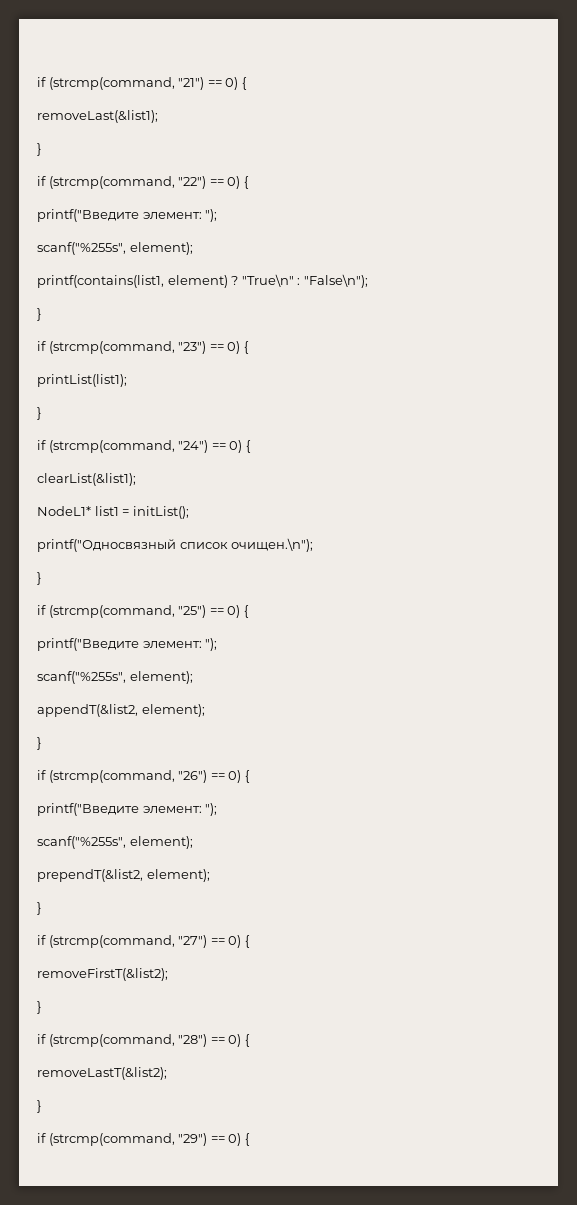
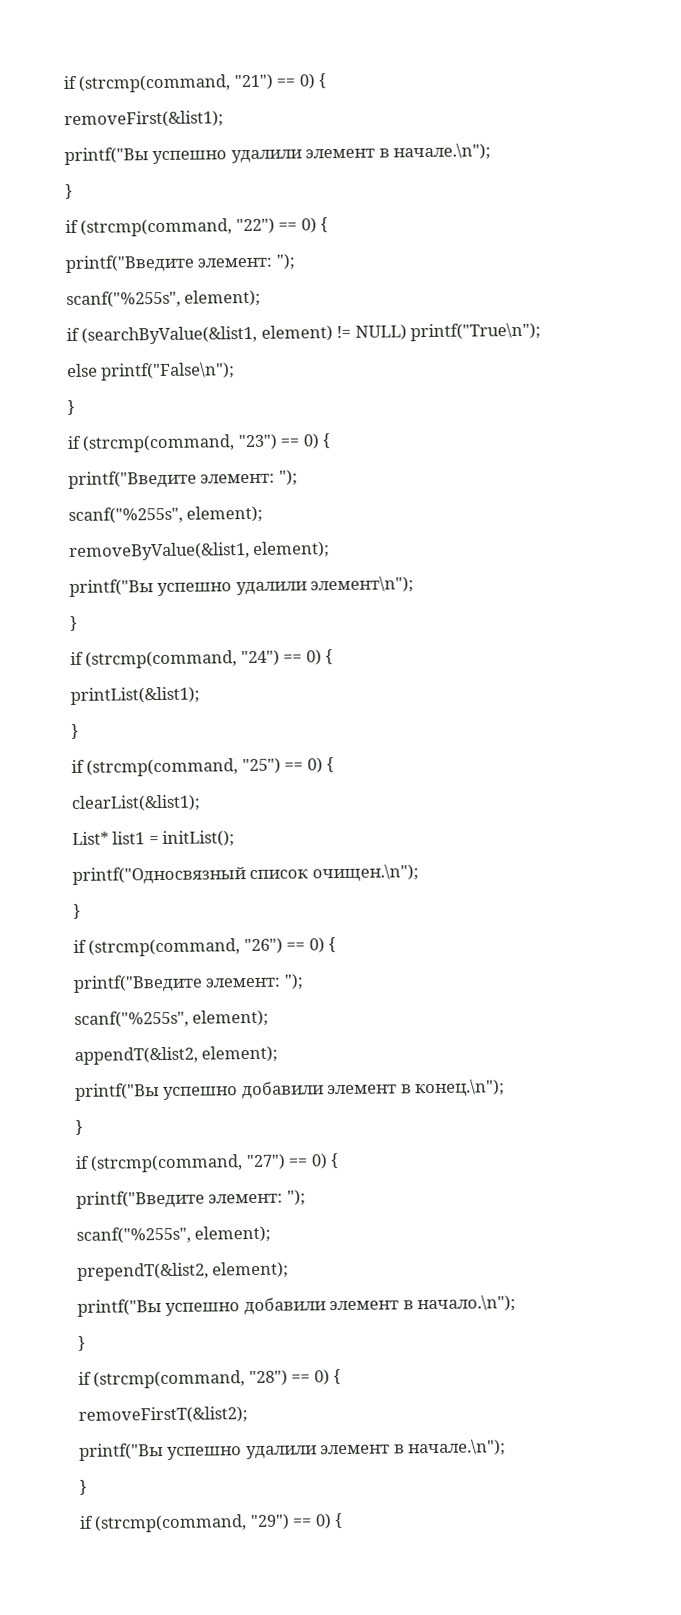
[37,110,158,123] removeLast(&list1); -> [64,110,224,129] [64,143,492,166] removeFirst(&list1); // printf("Вы успешно удалили элемент в начале.\n");
[37,274,368,288] printf(contains(list1, element) ? "True\n" : "False\n"); -> [66,322,542,345] [67,362,236,381] if (searchByValue(&list1, element) != NULL) printf("True\n"); // else printf("False\n");
[37,374,127,387] [37,407,41,420] [37,440,251,453] [37,473,136,486] [37,506,189,519] [37,538,314,552] [37,572,41,585] [37,605,249,618] [37,638,218,651] [37,671,193,684] [37,704,205,717] // printList(list1); // } // if (strcmp(command, "24") == 0) { // clearList(&list1); // NodeL1* list1 = initList(); // printf("Односвязный список очищен.\n"); // } // if (strcmp(command, "25") == 0) { // printf("Введите элемент: "); // scanf("%255s", element); // appendT(&list2, element); -> [68,469,298,490] [68,505,264,525] [69,541,331,562] [69,576,415,598] [69,615,78,632] [70,649,334,669] [70,686,200,706] [71,723,79,740] [71,757,335,777] [71,794,201,812] [72,830,236,847] [72,864,419,885] // printf("Введите элемент: "); // scanf("%255s", element); // removeByValue(&list1, element); // printf("Вы успешно удалили элемент\n"); // } // if (strcmp(command, "24") == 0) { // printList(&list1); // } // if (strcmp(command, "25") == 0) { // clearList(&list1); // List* list1 = initList(); // printf("Односвязный список очищен.\n");
[37,869,210,882] prependT(&list2, element); -> [74,1045,279,1065] [75,1079,506,1101] appendT(&list2, element); // printf("Вы успешно добавили элемент в конец.\n");
[37,968,168,981] removeFirstT(&list2); -> [76,1189,306,1209] [76,1225,272,1244] [77,1261,290,1281] [77,1295,517,1317] printf("Введите элемент: "); // scanf("%255s", element); // prependT(&list2, element); // printf("Вы успешно добавили элемент в начало.\n");
[37,1067,167,1080] removeLastT(&list2); -> [78,1406,248,1424] [79,1439,507,1461] removeFirstT(&list2); // printf("Вы успешно удалили элемент в начале.\n");

